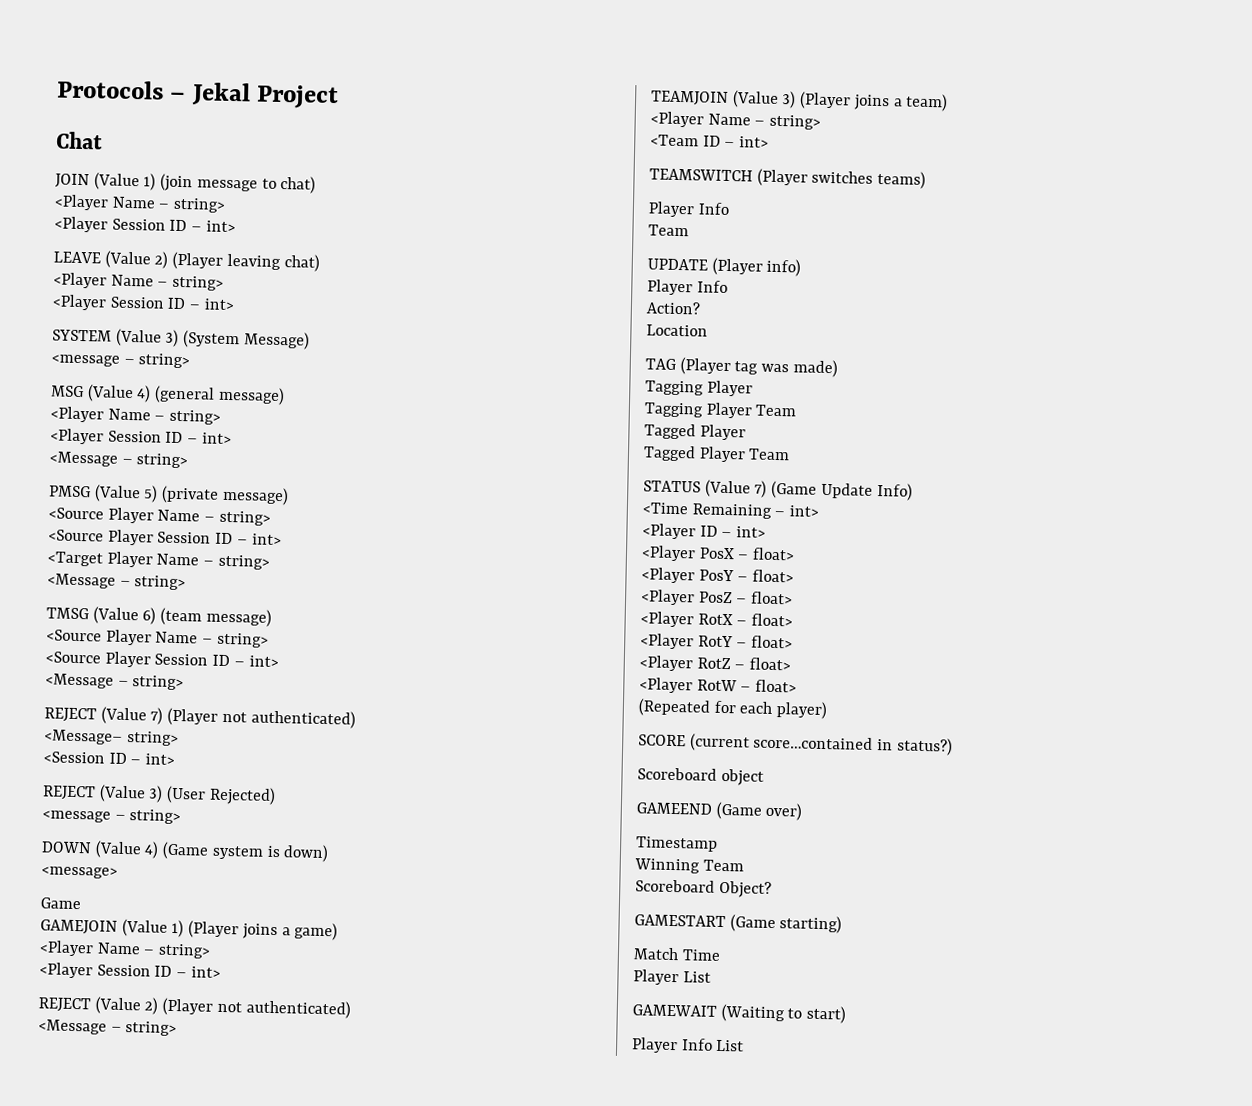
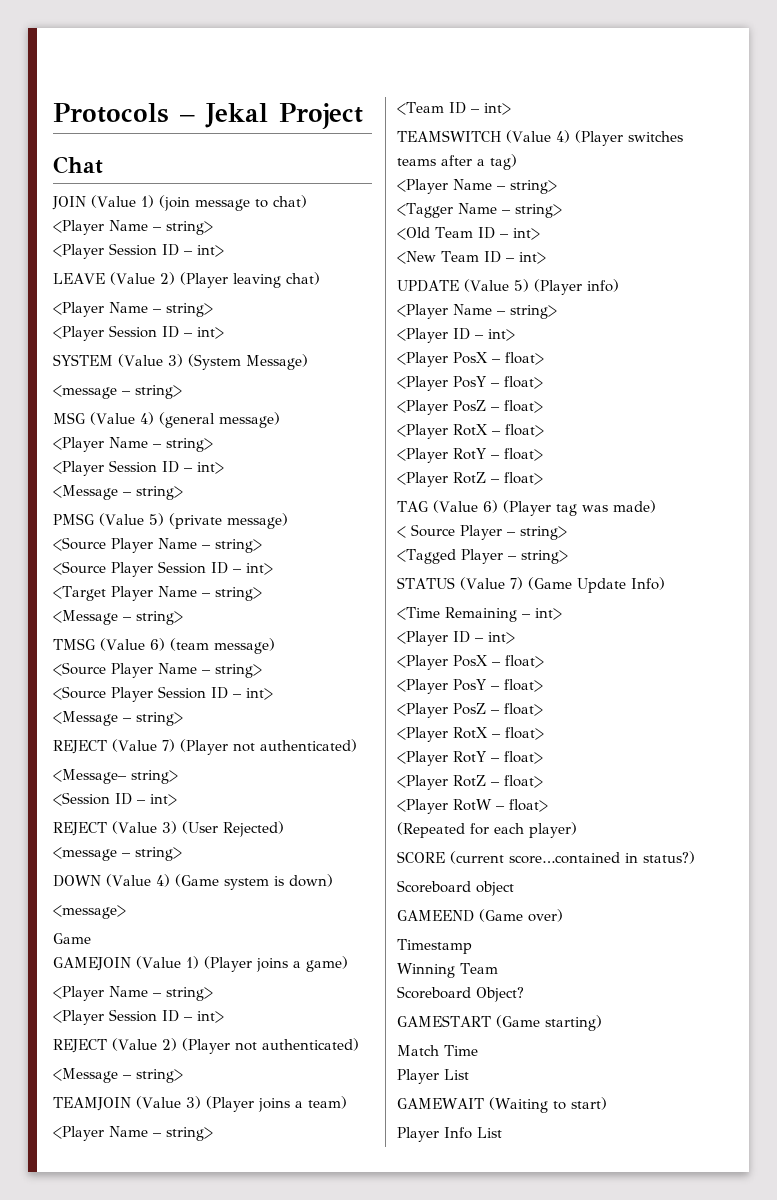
[756,168,927,189] [648,201,730,218] [648,224,689,237] (Player switches teams) // Player Info // Team -> [506,130,683,146] [397,154,517,170] [397,179,557,194] [397,203,562,218] [397,227,540,240] [397,251,546,264] (Value 4) (Player switches teams after a tag) // <Player Name – string> // <Tagger Name – string> // <Old Team ID – int> // <New Team ID – int>
(708, 264) none -> [463,279,529,292] (Value 5)
[647,279,728,296] [646,301,701,315] [646,324,708,337] Player Info // Action? // Location -> [397,304,557,319] [397,328,515,343] [397,352,544,367] [397,376,543,391] [397,400,543,415] [397,424,544,439] [397,448,543,463] [397,472,543,487] <Player Name – string> // <Player ID – int> // <Player PosX – float> // <Player PosY – float> // <Player PosZ – float> // <Player RotX – float> // <Player RotY – float> // <Player RotZ – float>
(676, 364) none -> [432,500,498,513] (Value 6)
[645,380,753,397] [644,402,797,419] [644,423,746,441] [643,445,791,463] Tagging Player // Tagging Player Team // Tagged Player // Tagged Player Team -> [397,524,567,540] [397,549,568,564] < Source Player – string> // <Tagged Player – string>

